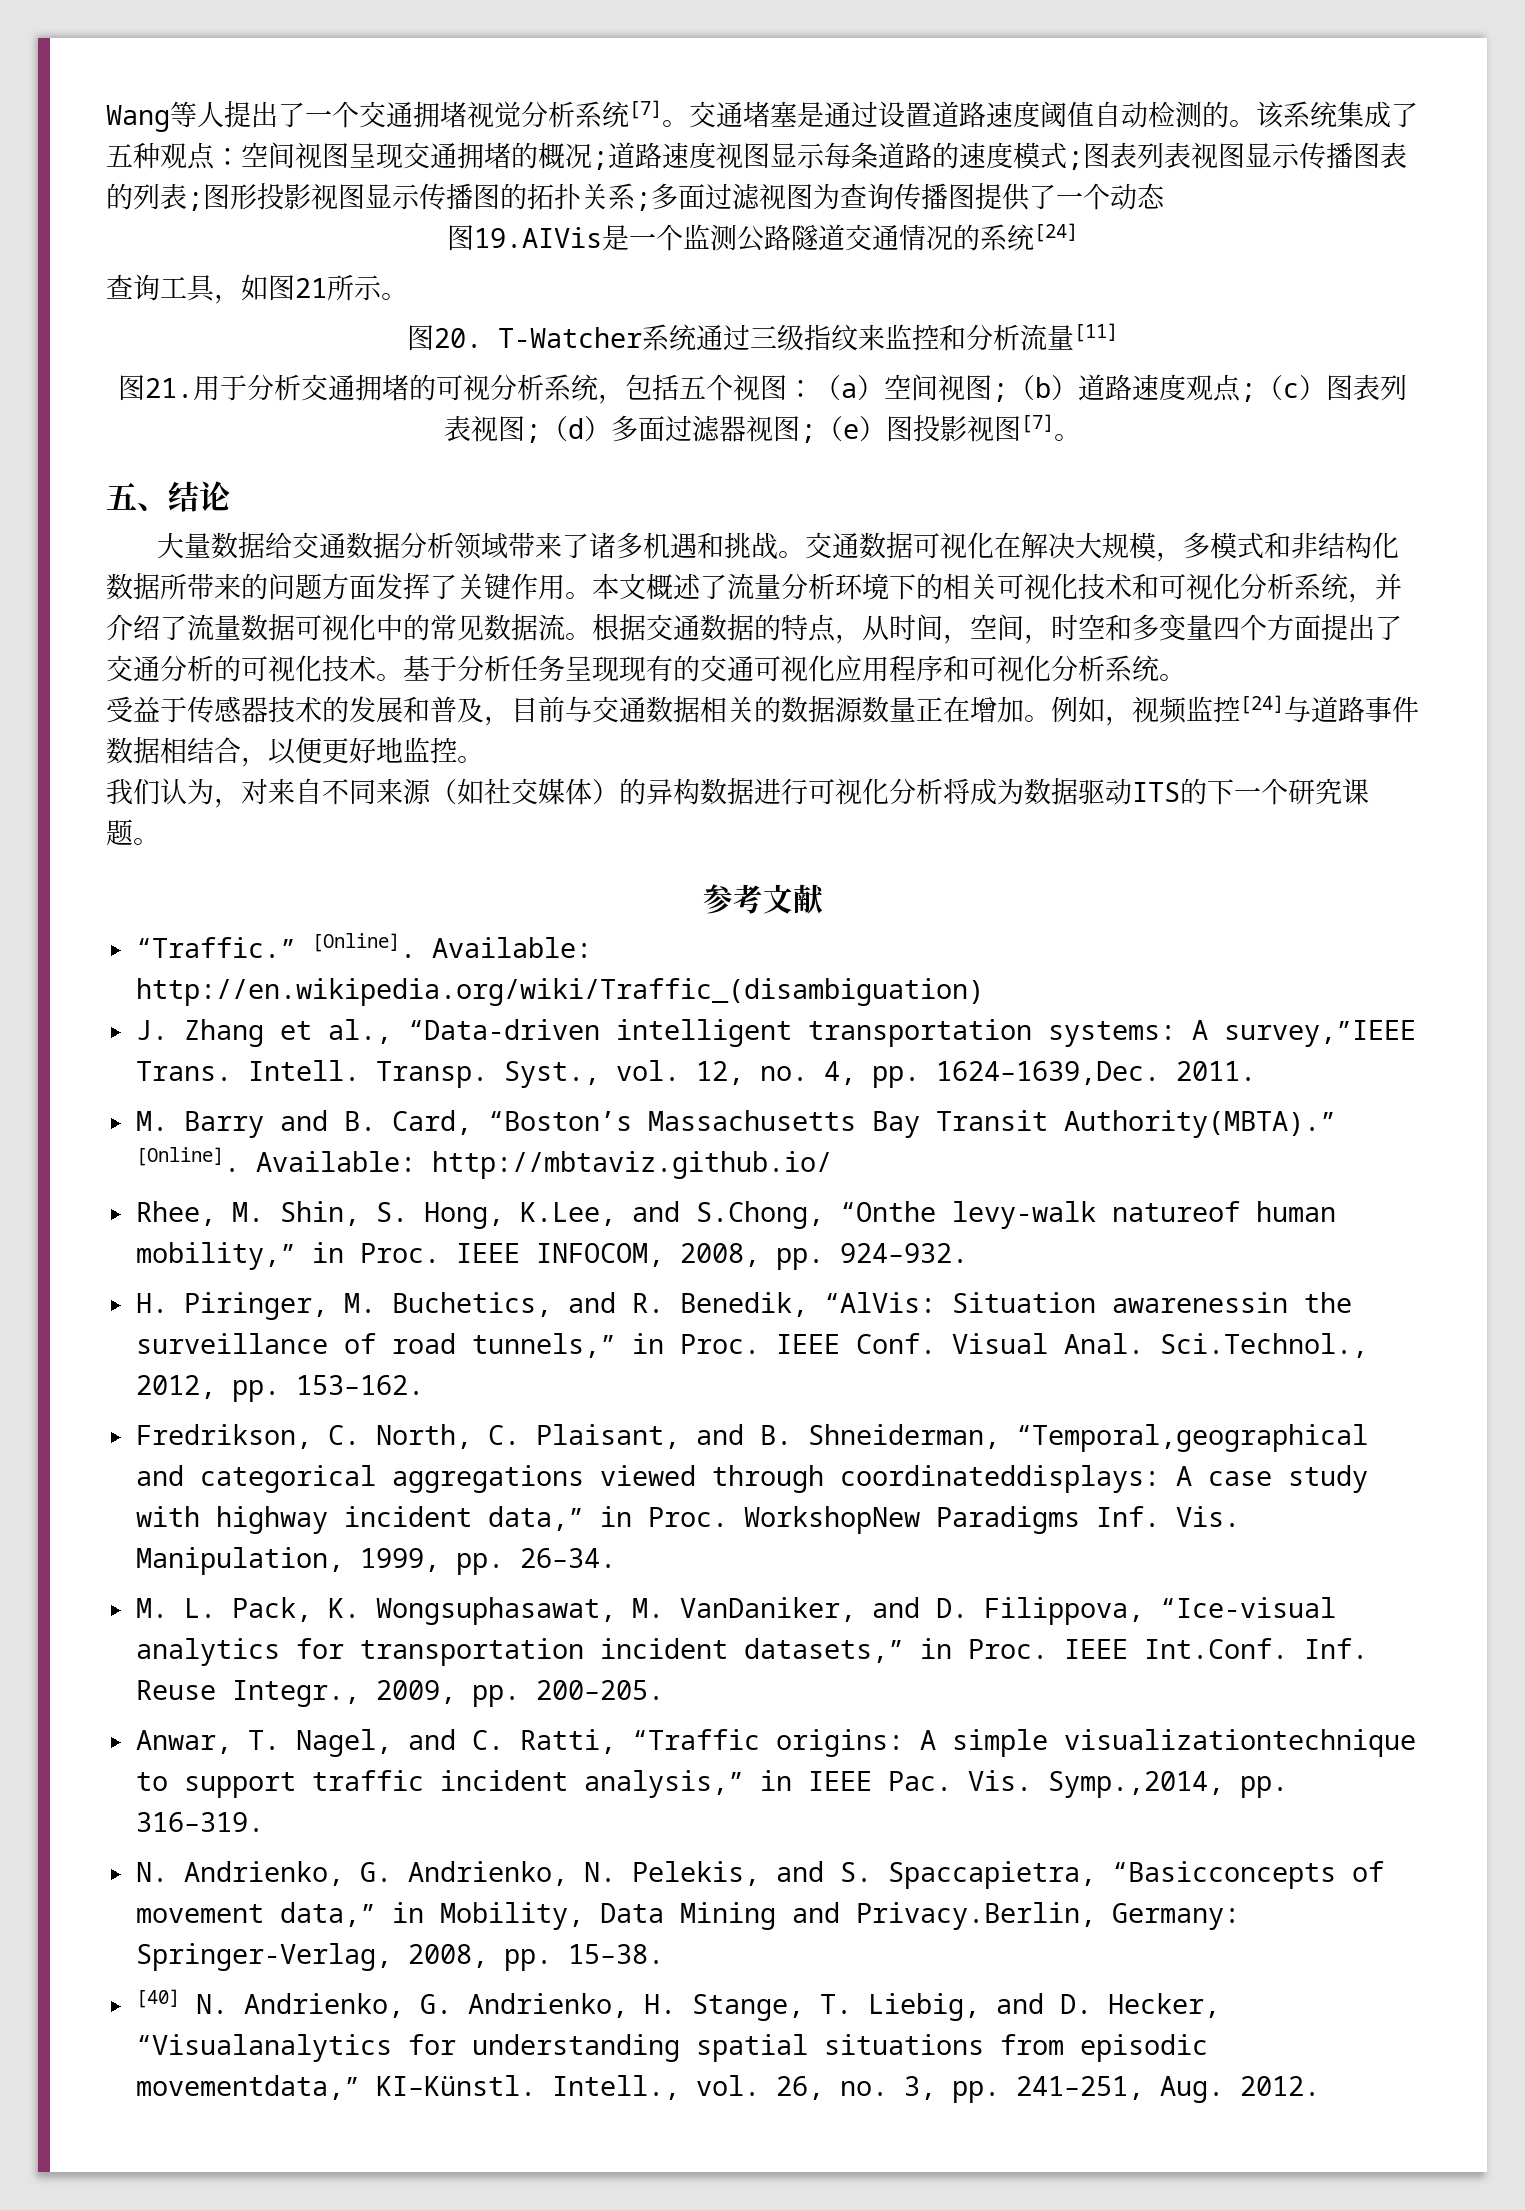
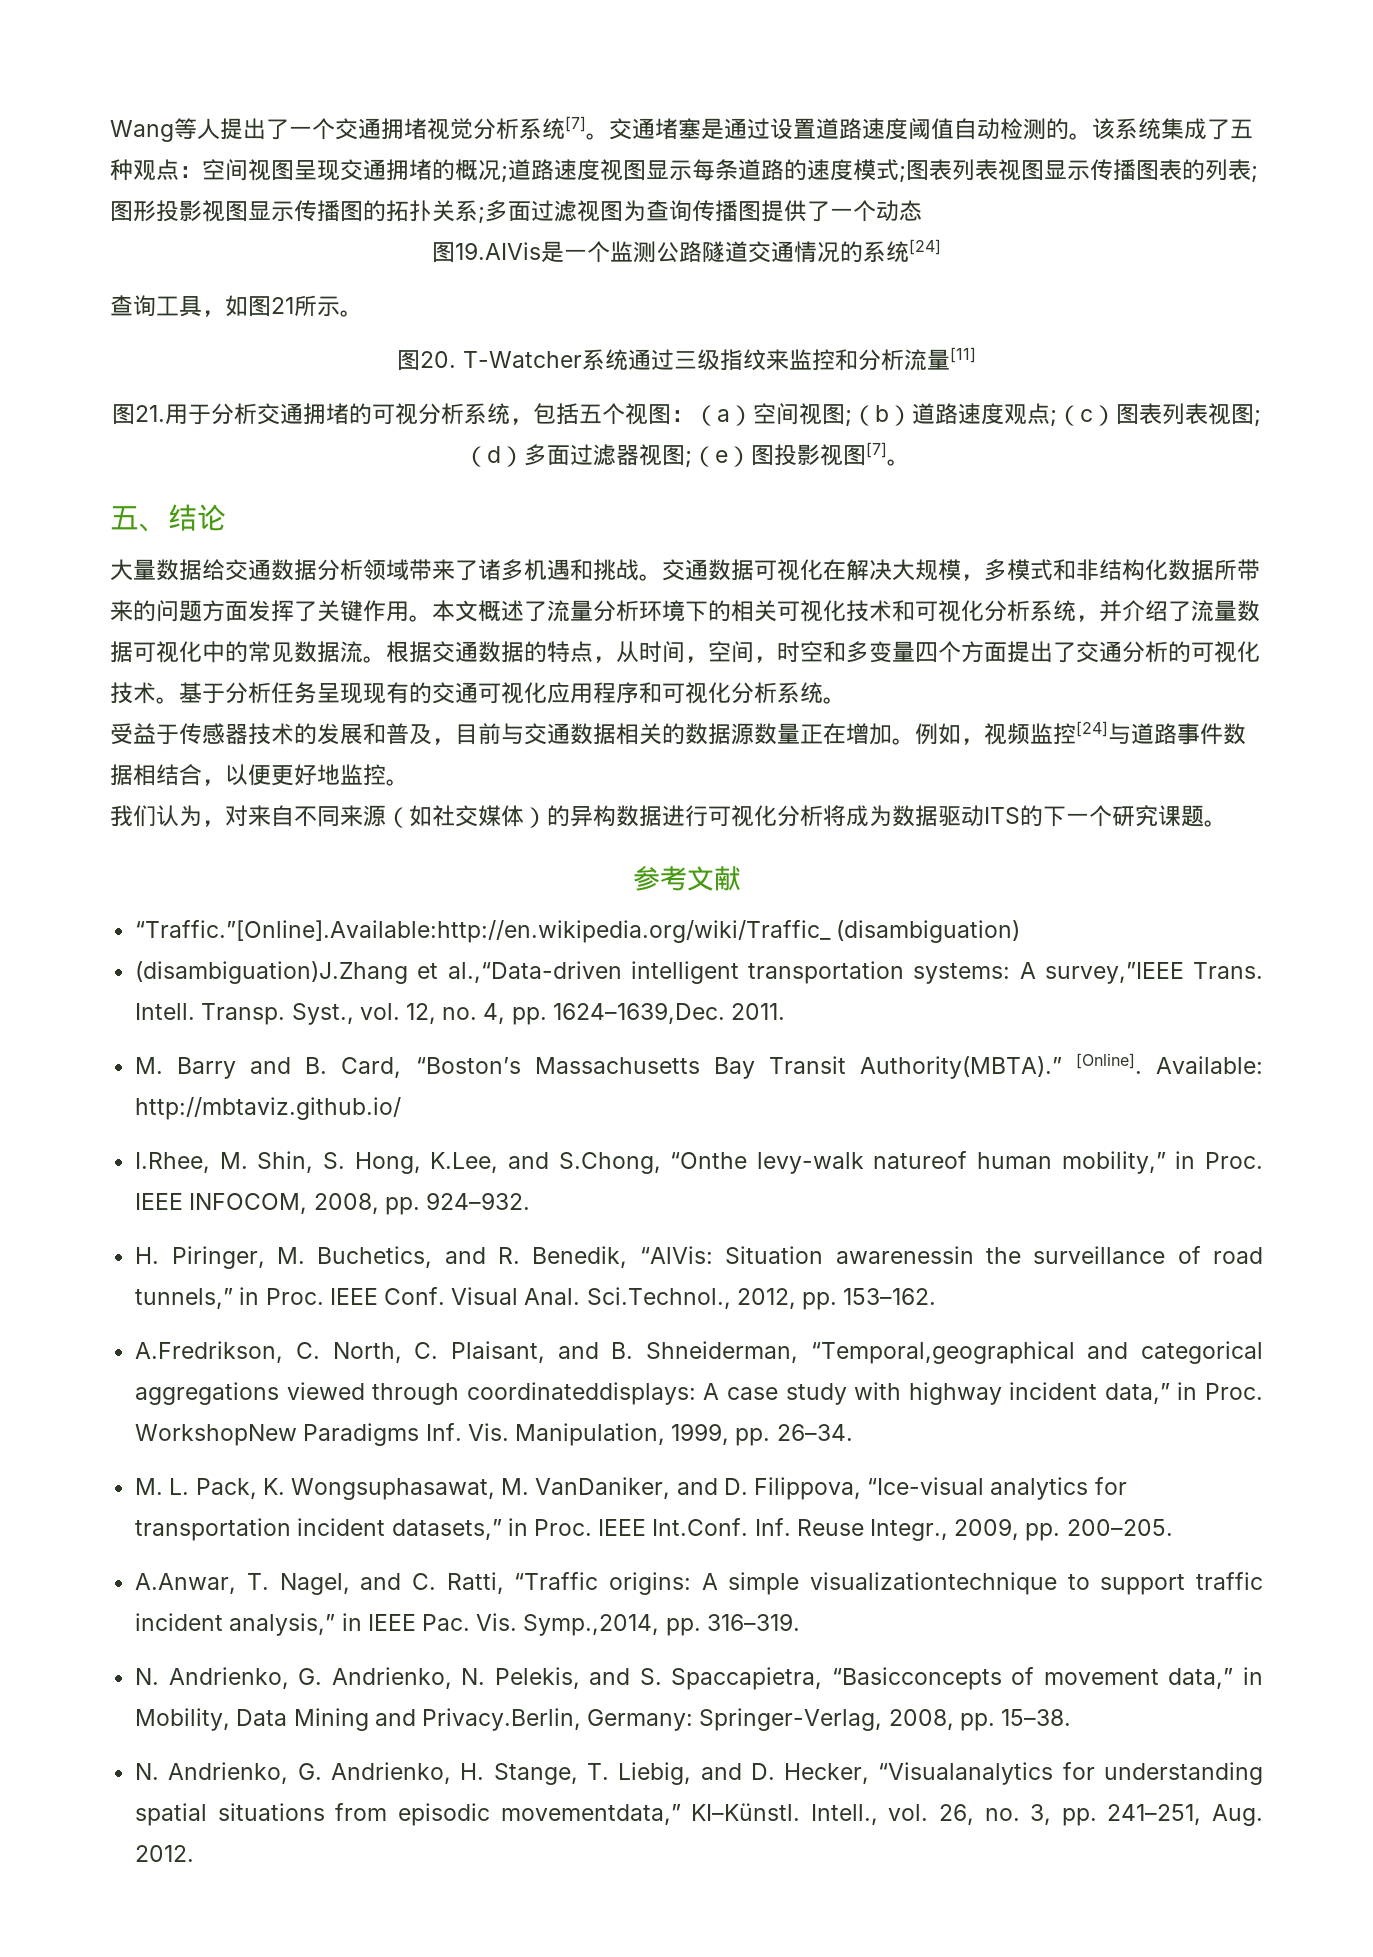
[135,933,592,958] [135,978,984,1006] [135,1019,600,1047] “Traffic.” [Online]. Available: http://en.wikipedia.org/wiki/Traffic_(disambiguation) // J. Zhang et al., “Data-driven -> [135,920,1021,943] [135,961,622,984] “Traffic.”[Online].Available:http://en.wikipedia.org/wiki/Traffic_ (disambiguation) // (disambiguation)J.Zhang et al.,“Data-driven
[135,1201,216,1226] Rhee, -> [135,1152,211,1173] I.Rhee,
[135,1424,312,1449] Fredrikson, -> [135,1341,284,1363] A.Fredrikson,
[135,1730,232,1754] Anwar, -> [135,1573,237,1594] A.Anwar,
[135,1989,180,2008] [40] -> (1072, 1717) none

